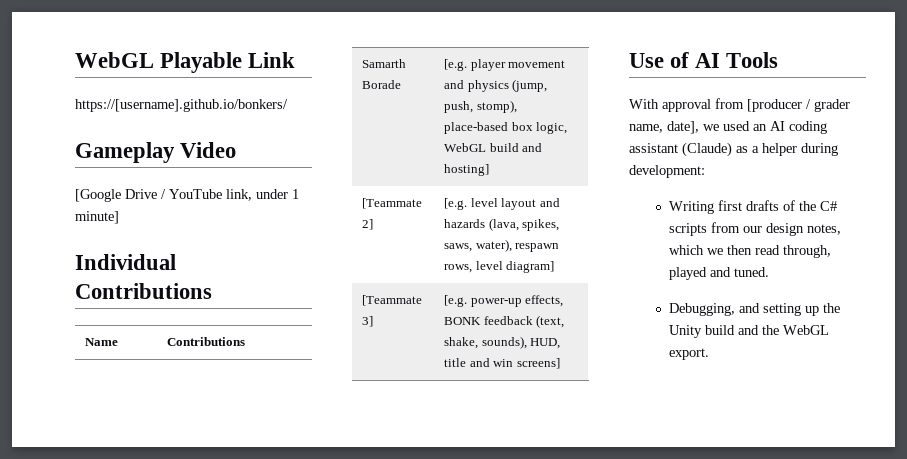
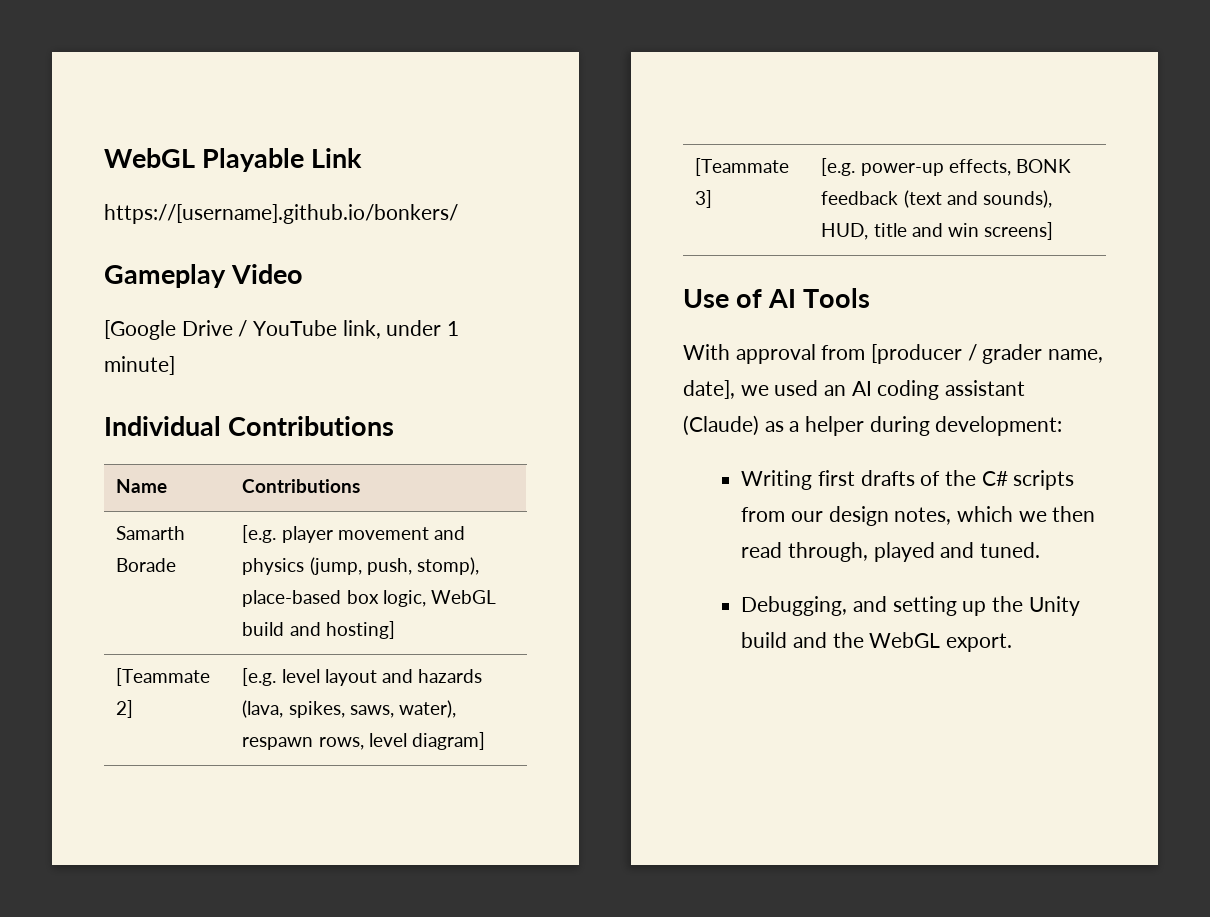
[536,315,565,328] [444,337,479,349] (text, shake, -> [903,190,978,208] (text and

